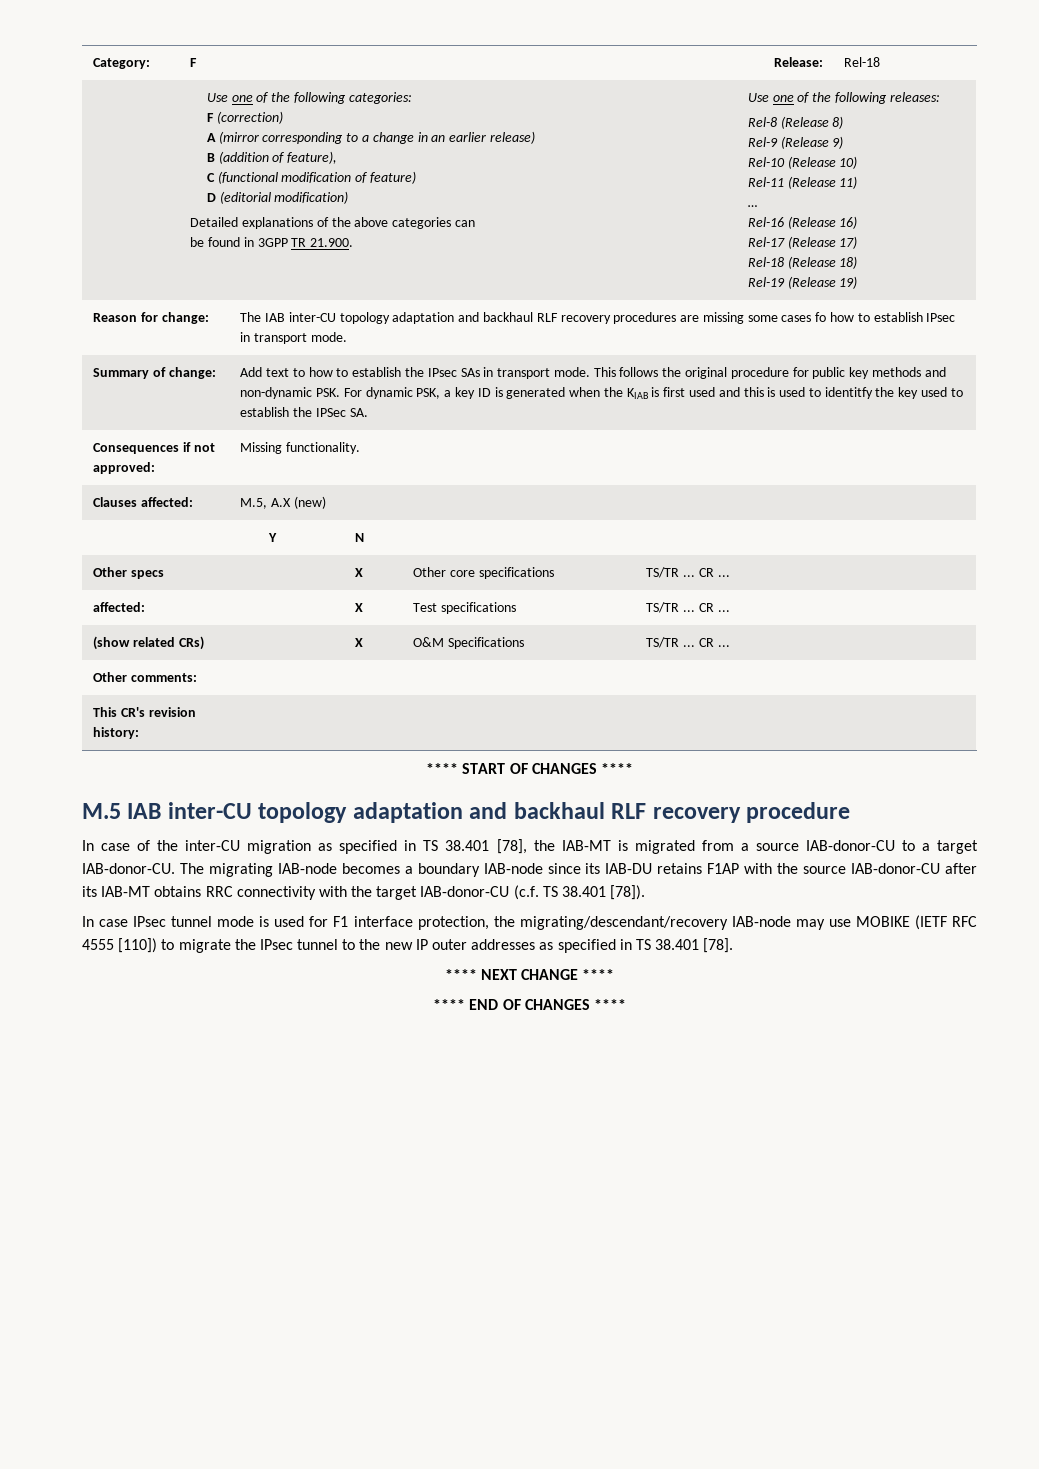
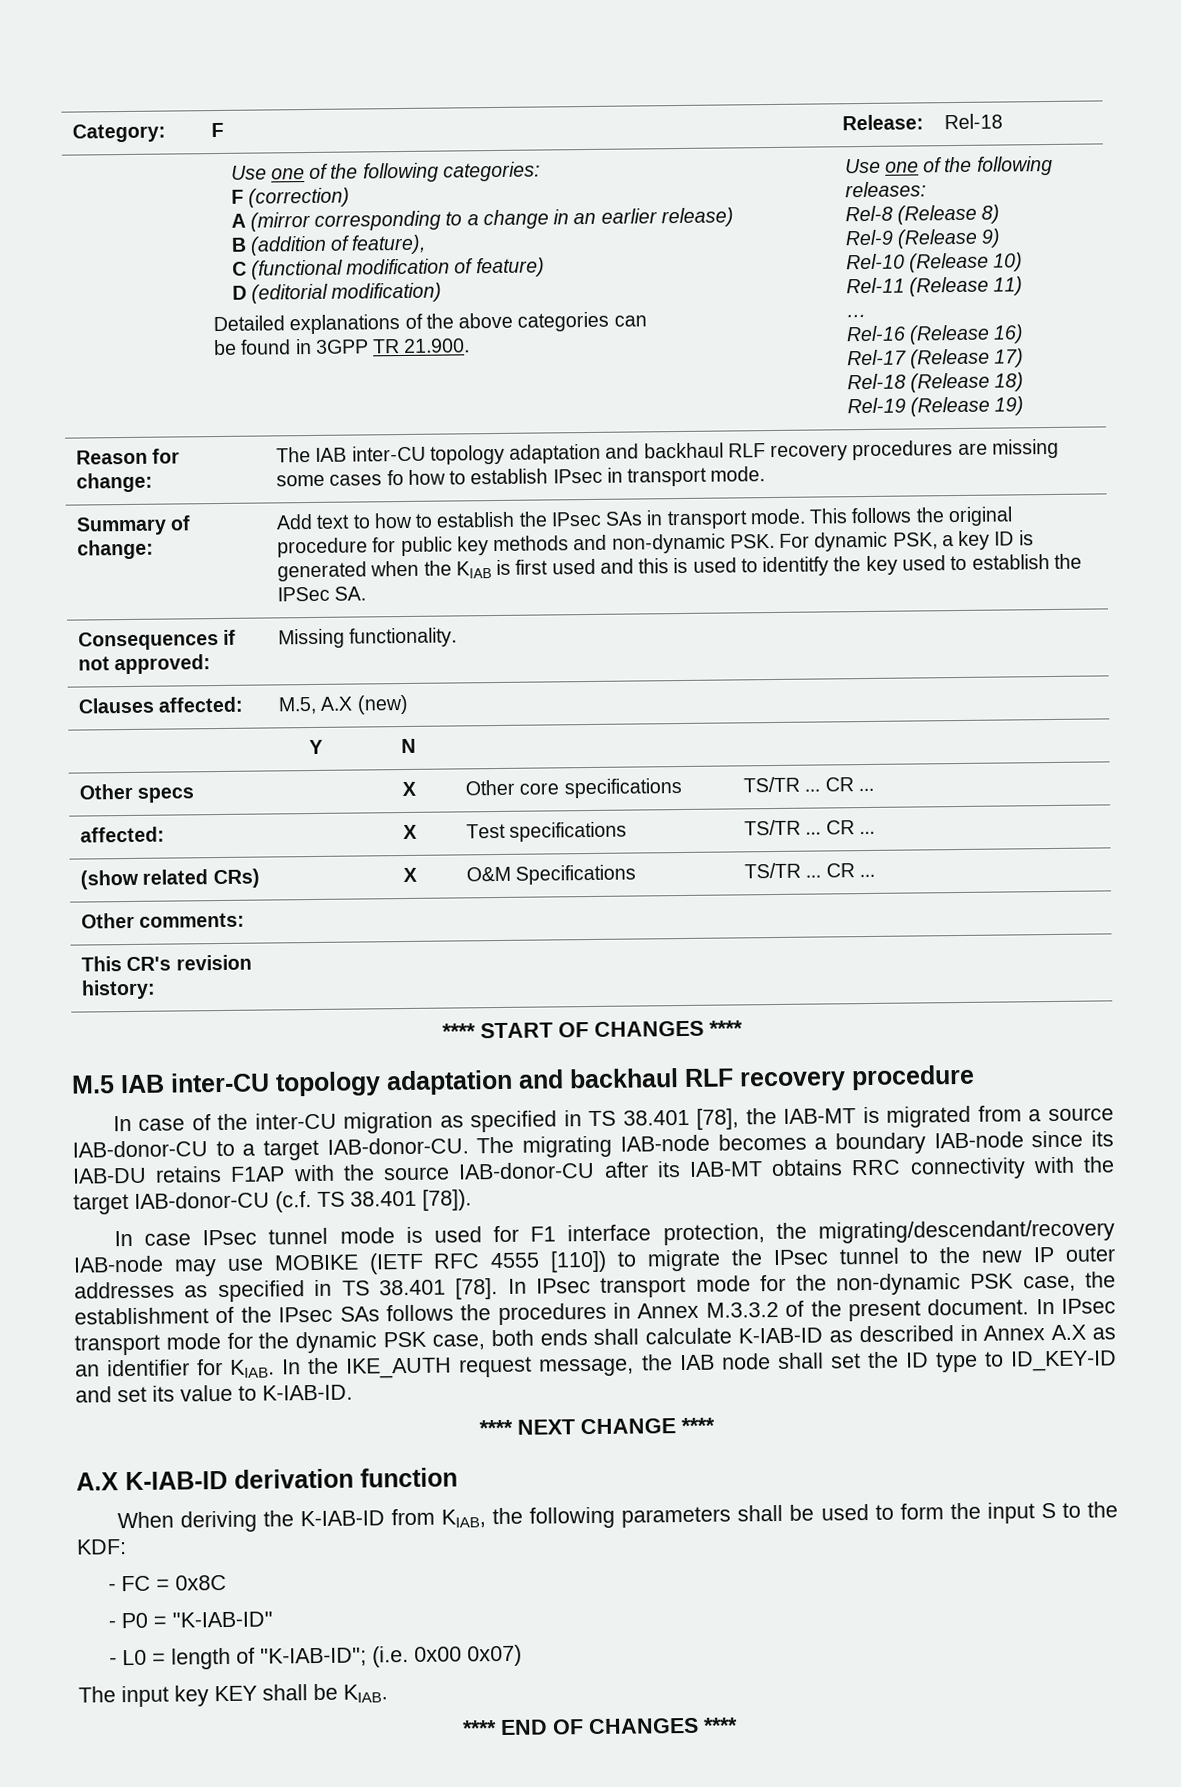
[444,969,615,980] // **** NEXT CHANGE **** -> [507,1271,1116,1298] [74,1298,1116,1326] [74,1324,1117,1356] [75,1350,1117,1379] [75,1384,353,1403] [478,1417,715,1436] [76,1467,458,1491] [116,1501,1119,1533] [76,1539,127,1555] [107,1574,227,1592] [107,1611,273,1629] [108,1644,522,1670] [78,1683,388,1708] In IPsec transport mode for the non-dynamic PSK case, the establishment of the IPsec SAs follows the procedures in Annex M.3.3.2 of the present document. In IPsec transport mode for the dynamic PSK case, both ends shall calculate K-IAB-ID as described in Annex A.X as an identifier for KIAB. In the IKE_AUTH request message, the IAB node shall set the ID type to ID_KEY-ID and set its value to K-IAB-ID. // **** NEXT CHANGE **** // A.X K-IAB-ID derivation function // When deriving the K-IAB-ID from KIAB, the following parameters shall be used to form the input S to the KDF: // - FC = 0x8C // - P0 = "K-IAB-ID" // - L0 = length of "K-IAB-ID"; (i.e. 0x00 0x07) // The input key KEY shall be KIAB.

